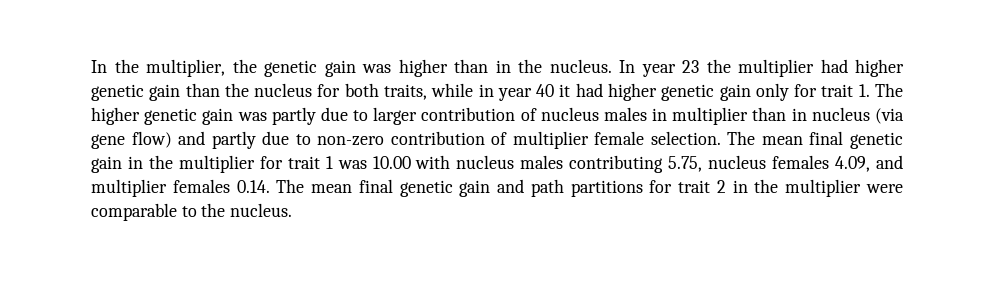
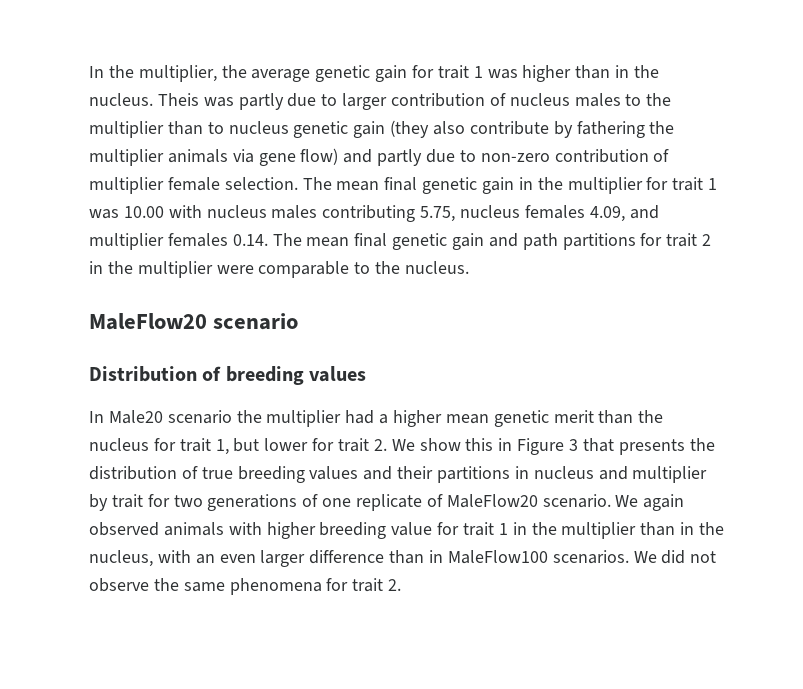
[264,60,356,77] genetic gain -> [251,65,483,82] average genetic gain for trait 1
[619,59,904,77] [91,83,904,101] [91,107,234,125] In year 23 the multiplier had higher genetic gain than the nucleus for both traits, while in year 40 it had higher genetic gain only for trait 1. The higher genetic gain -> [157,93,199,106] Theis
[652,107,904,125] in multiplier than in nucleus (via -> [625,93,672,106] [89,120,675,138] [89,149,254,166] to the multiplier than to nucleus genetic gain (they also contribute by fathering the multiplier animals via
(293, 210) none -> [89,313,299,330] [89,366,367,385] [89,410,664,427] [89,438,715,455] [89,466,708,483] [89,494,685,511] [89,522,725,539] [89,550,717,567] [89,578,402,595] // MaleFlow20 scenario // Distribution of breeding values // In Male20 scenario the multiplier had a higher mean genetic merit than the nucleus for trait 1, but lower for trait 2. We show this in Figure 3 that presents the distribution of true breeding values and their partitions in nucleus and multiplier by trait for two generations of one replicate of MaleFlow20 scenario. We again observed animals with higher breeding value for trait 1 in the multiplier than in the nucleus, with an even larger difference than in MaleFlow100 scenarios. We did not observe the same phenomena for trait 2.

